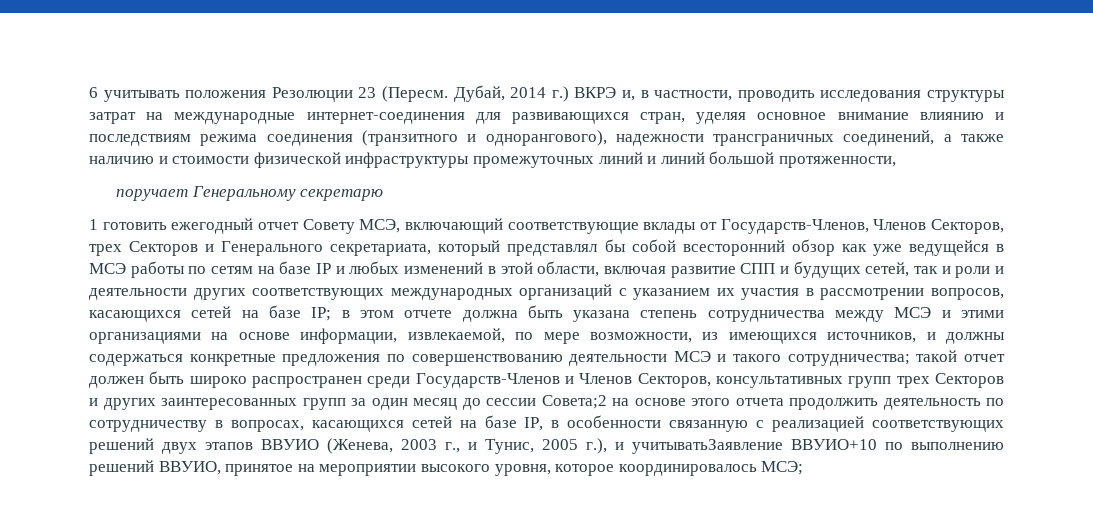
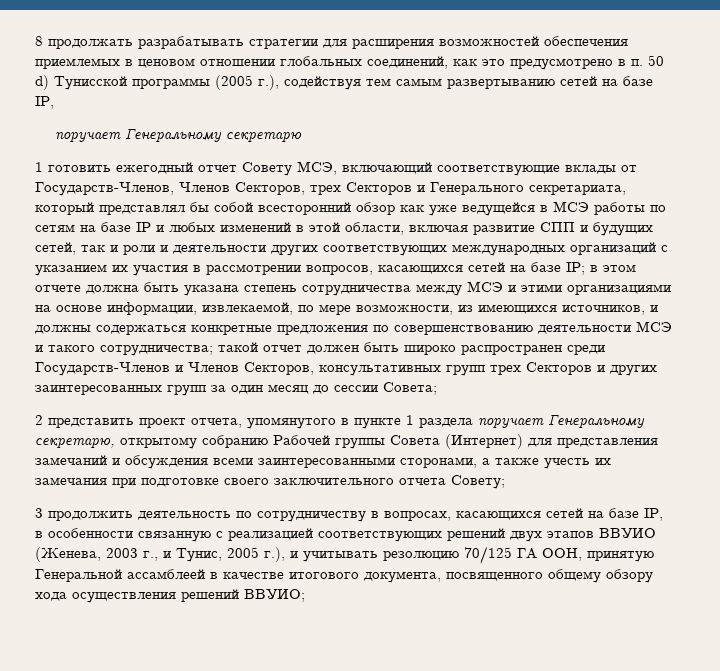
[89,85,1006,102] [89,112,1004,124] [89,130,1004,146] [89,151,896,168] 6 учитывать положения Резолюции 23 (Пересм. Дубай, 2014 г.) ВКРЭ и, в частности, проводить исследования структуры затрат на международные интернет-соединения для развивающихся стран, уделяя основное внимание влиянию и последствиям режима соединения (транзитного и однорангового), надежности трансграничных соединений, а также наличию и стоимости физической инфраструктуры промежуточных линий и линий большой протяженности, -> [35,36,628,49] [35,55,664,70] [35,75,653,90] [35,96,54,109] 8 продолжать разрабатывать стратегии для расширения возможностей обеспечения приемлемых в ценовом отношении глобальных соединений, как это предусмотрено в п. 50 d) Тунисской программы (2005 г.), содействуя тем самым развертыванию сетей на базе IP,
[541,395,784,409] Совета;2 на основе этого отчета -> [383,382,437,395] [35,415,645,429] [35,434,658,449] [35,455,611,469] [35,475,505,489] [35,508,43,518] Совета; // 2 представить проект отчета, упомянутого в пункте 1 раздела поручает Генеральному секретарю, открытому собранию Рабочей группы Совета (Интернет) для представления замечаний и обсуждения всеми заинтересованными сторонами, а также учесть их замечания при подготовке своего заключительного отчета Совету; // 3
[632,439,1004,454] [89,460,804,476] учитыватьЗаявление ВВУИО+10 по выполнению решений ВВУИО, принятое на мероприятии высокого уровня, которое координировалось МСЭ; -> [303,546,654,564] [35,569,653,583] [35,589,305,603] учитывать резолюцию 70/125 ГА ООН, принятую Генеральной ассамблеей в качестве итогового документа, посвященного общему обзору хода осуществления решений ВВУИО;

